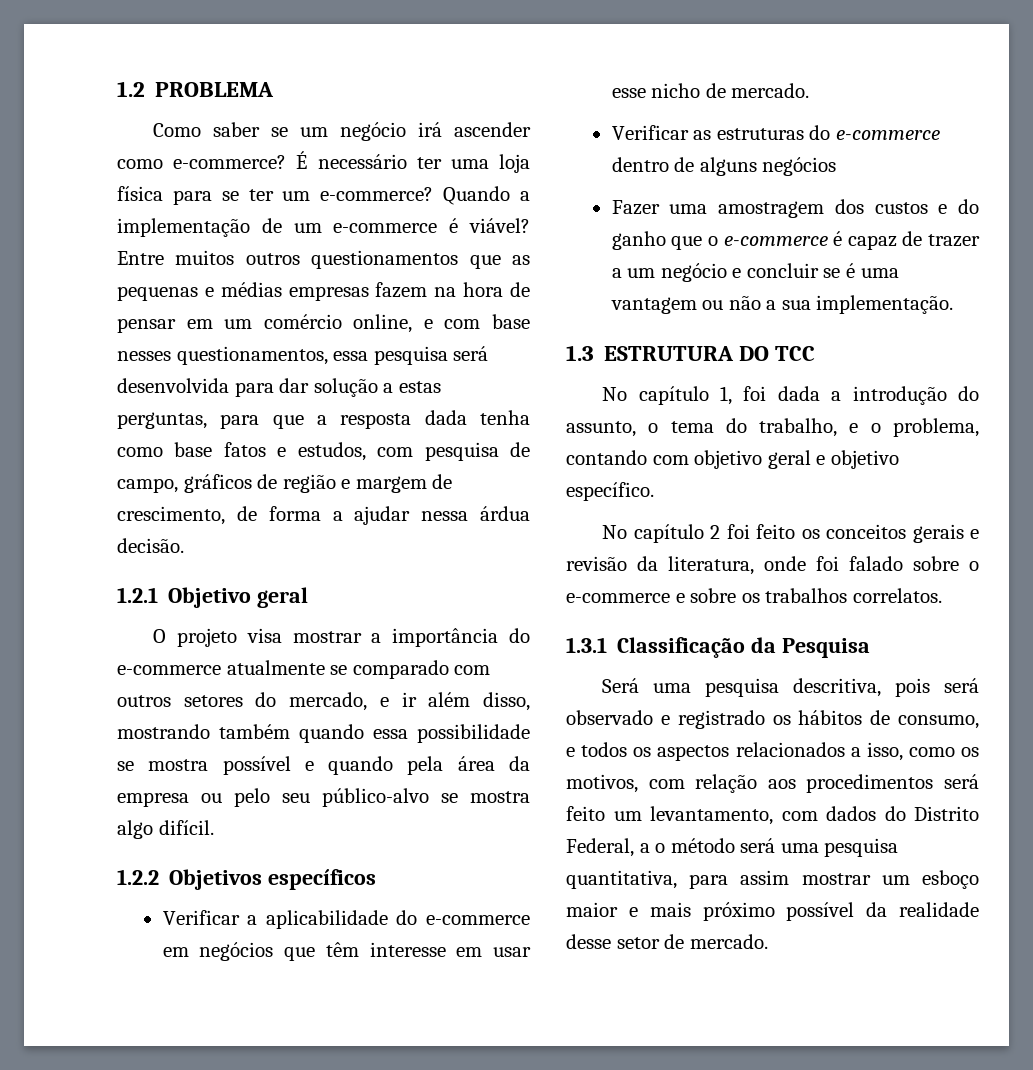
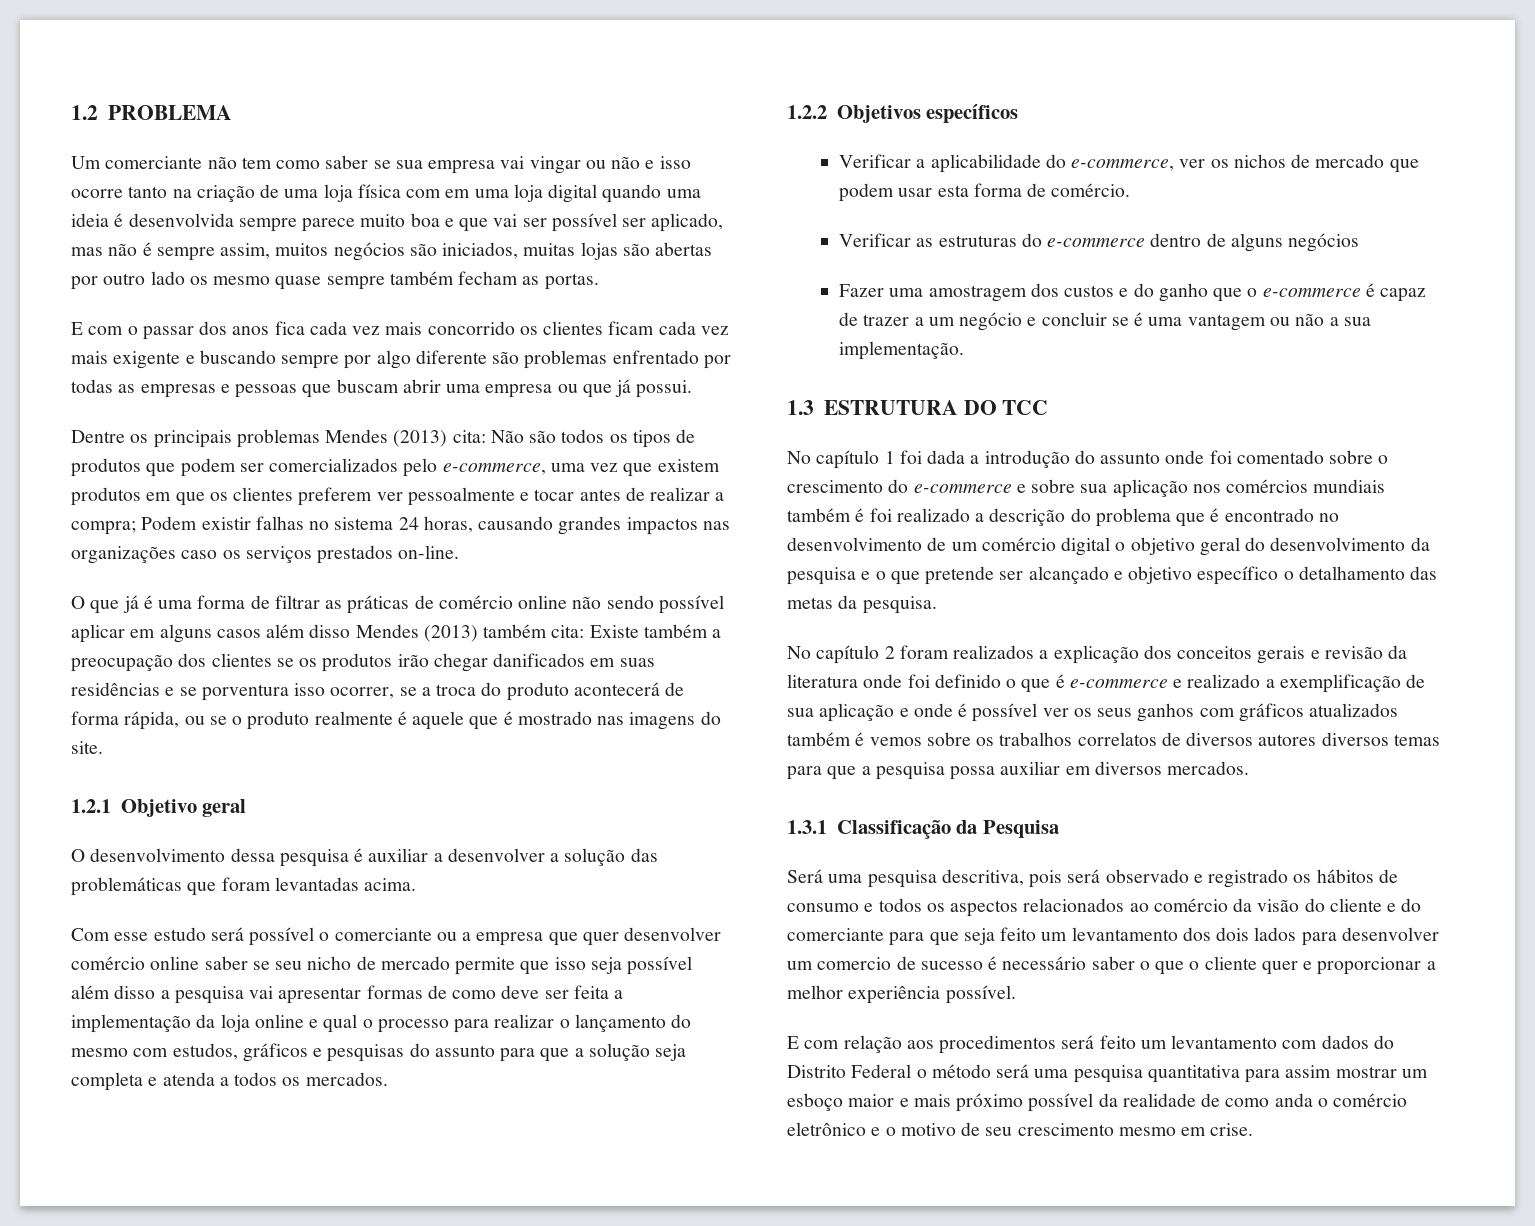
[153,122,531,141] [117,151,531,173] [117,186,530,205] [117,218,530,237] [117,250,530,269] [117,282,530,301] [117,314,530,333] [117,346,489,365] [117,378,441,397] [117,410,530,429] [117,442,530,461] [117,474,453,493] [117,506,530,525] [117,538,184,553] [117,587,309,608] [153,628,530,647] [117,660,491,679] [117,692,530,711] [117,724,530,743] [117,756,530,775] [117,788,530,807] [117,820,214,839] Como saber se um negócio irá ascender como e-commerce? É necessário ter uma loja física para se ter um e-commerce? Quando a implementação de um e-commerce é viável? Entre muitos outros questionamentos que as pequenas e médias empresas fazem na hora de pensar em um comércio online, e com base nesses questionamentos, essa pesquisa será desenvolvida para dar solução a estas perguntas, para que a resposta dada tenha como base fatos e estudos, com pesquisa de campo, gráficos de região e margem de crescimento, de forma a ajudar nessa árdua decisão. // 1.2.1 Objetivo geral // O projeto visa mostrar a importância do e-commerce atualmente se comparado com outros setores do mercado, e ir além disso, mostrando também quando essa possibilidade se mostra possível e quando pela área da empresa ou pelo seu público-alvo se mostra algo difícil. -> [71,155,691,174] [71,184,701,203] [71,213,724,232] [71,242,713,261] [71,271,599,290] [71,321,729,340] [71,350,731,369] [71,379,693,398] [71,429,696,448] [71,458,720,477] [71,487,725,506] [71,516,730,535] [71,545,460,564] [71,595,724,614] [71,624,722,643] [71,653,655,672] [71,682,685,701] [71,711,721,730] [71,741,103,754] [71,799,247,817] [71,848,658,867] [71,877,417,896] [71,927,722,946] [71,956,693,975] [71,985,624,1004] [71,1014,692,1033] [71,1043,687,1062] [71,1072,388,1091] Um comerciante não tem como saber se sua empresa vai vingar ou não e isso ocorre tanto na criação de uma loja física com em uma loja digital quando uma ideia é desenvolvida sempre parece muito boa e que vai ser possível ser aplicado, mas não é sempre assim, muitos negócios são iniciados, muitas lojas são abertas por outro lado os mesmo quase sempre também fecham as portas. // E com o passar dos anos fica cada vez mais concorrido os clientes ficam cada vez mais exigente e buscando sempre por algo diferente são problemas enfrentado por todas as empresas e pessoas que buscam abrir uma empresa ou que já possui. // Dentre os principais problemas Mendes (2013) cita: Não são todos os tipos de produtos que podem ser comercializados pelo e-commerce, uma vez que existem produtos em que os clientes preferem ver pessoalmente e tocar antes de realizar a compra; Podem existir falhas no sistema 24 horas, causando grandes impactos nas organizações caso os serviços prestados on-line. // O que já é uma forma de filtrar as práticas de comércio online não sendo possível aplicar em alguns casos além disso Mendes (2013) também cita: Existe também a preocupação dos clientes se os produtos irão chegar danificados em suas residências e se porventura isso ocorrer, se a troca do produto acontecerá de forma rápida, ou se o produto realmente é aquele que é mostrado nas imagens do site. // 1.2.1 Objetivo geral // O desenvolvimento dessa pesquisa é auxiliar a desenvolver a solução das problemáticas que foram levantadas acima. // Com esse estudo será possível o comerciante ou a empresa que quer desenvolver comércio online saber se seu nicho de mercado permite que isso seja possível além disso a pesquisa vai apresentar formas de como deve ser feita a implementação da loja online e qual o processo para realizar o lançamento do mesmo com estudos, gráficos e pesquisas do assunto para que a solução seja completa e atenda a todos os mercados.
[426,915,531,925] [162,942,531,961] [611,83,810,98] e-commerce em negócios que têm interesse em usar esse nicho de mercado. -> [1071,154,1419,173] [839,183,1131,202] e-commerce, ver os nichos de mercado que podem usar esta forma de comércio.
[720,386,733,405] 1, -> [884,451,895,464] 1
[566,418,979,437] [566,450,899,469] [566,482,654,501] [602,524,820,543] assunto, o tema do trabalho, e o problema, contando com objetivo geral e objetivo específico. // No capítulo 2 foi feito os -> [1100,450,1389,464] [787,479,1386,498] [787,508,1339,527] [787,537,1430,556] [787,566,1438,585] [787,595,937,614] [787,645,1172,664] assunto onde foi comentado sobre o crescimento do e-commerce e sobre sua aplicação nos comércios mundiais também é foi realizado a descrição do problema que é encontrado no desenvolvimento de um comércio digital o objetivo geral do desenvolvimento da pesquisa e o que pretende ser alcançado e objetivo específico o detalhamento das metas da pesquisa. // No capítulo 2 foram realizados a explicação dos
[668,556,979,575] [566,588,942,603] literatura, onde foi falado sobre o e-commerce e sobre os trabalhos correlatos. -> [787,674,1426,693] [787,703,1399,722] [787,732,1440,746] [787,761,1250,780] literatura onde foi definido o que é e-commerce e realizado a exemplificação de sua aplicação e onde é possível ver os seus ganhos com gráficos atualizados também é vemos sobre os trabalhos correlatos de diversos autores diversos temas para que a pesquisa possa auxiliar em diversos mercados.
[898,715,979,729] consumo, -> [787,903,859,912] consumo
[850,742,979,761] [566,774,638,793] a isso, como os motivos, -> [1129,898,1422,912] [787,927,1439,946] [787,956,1436,975] [787,985,1016,1004] [787,1036,799,1049] ao comércio da visão do cliente e do comerciante para que seja feito um levantamento dos dois lados para desenvolver um comercio de sucesso é necessário saber o que o cliente quer e proporcionar a melhor experiência possível. // E
[650,806,773,825] levantamento, -> [1171,1035,1278,1049] levantamento
[566,838,650,857] Federal, a -> [851,1064,912,1078] Federal
[566,870,677,889] quantitativa, -> [1147,1065,1240,1083] quantitativa
[566,934,768,949] desse setor de mercado. -> [1201,1093,1408,1107] [787,1122,1254,1136] de como anda o comércio eletrônico e o motivo de seu crescimento mesmo em crise.

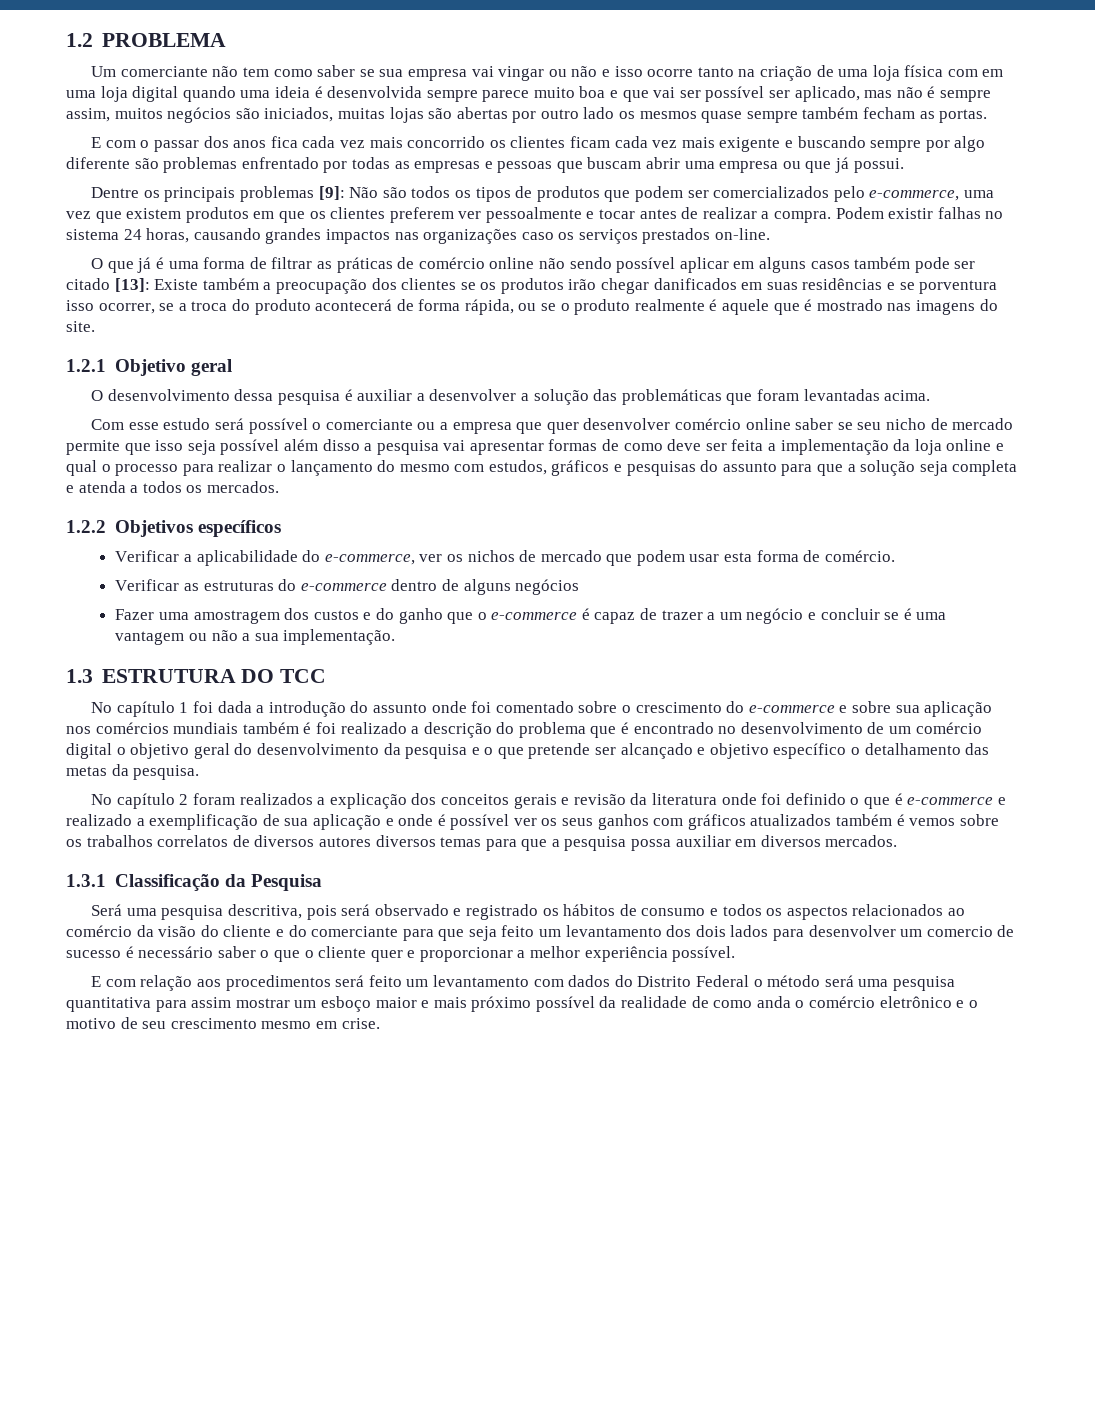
[213,276,271,285] mesmo -> [639,111,697,119] mesmos
[325,429,486,447] Mendes (2013) cita: -> [318,186,345,200] [9]:
[71,521,136,535] compra; -> [774,211,832,223] compra.
[266,624,585,642] além disso Mendes (2013) também cita: -> [854,257,976,273] [66,278,150,292] também pode ser citado [13]:

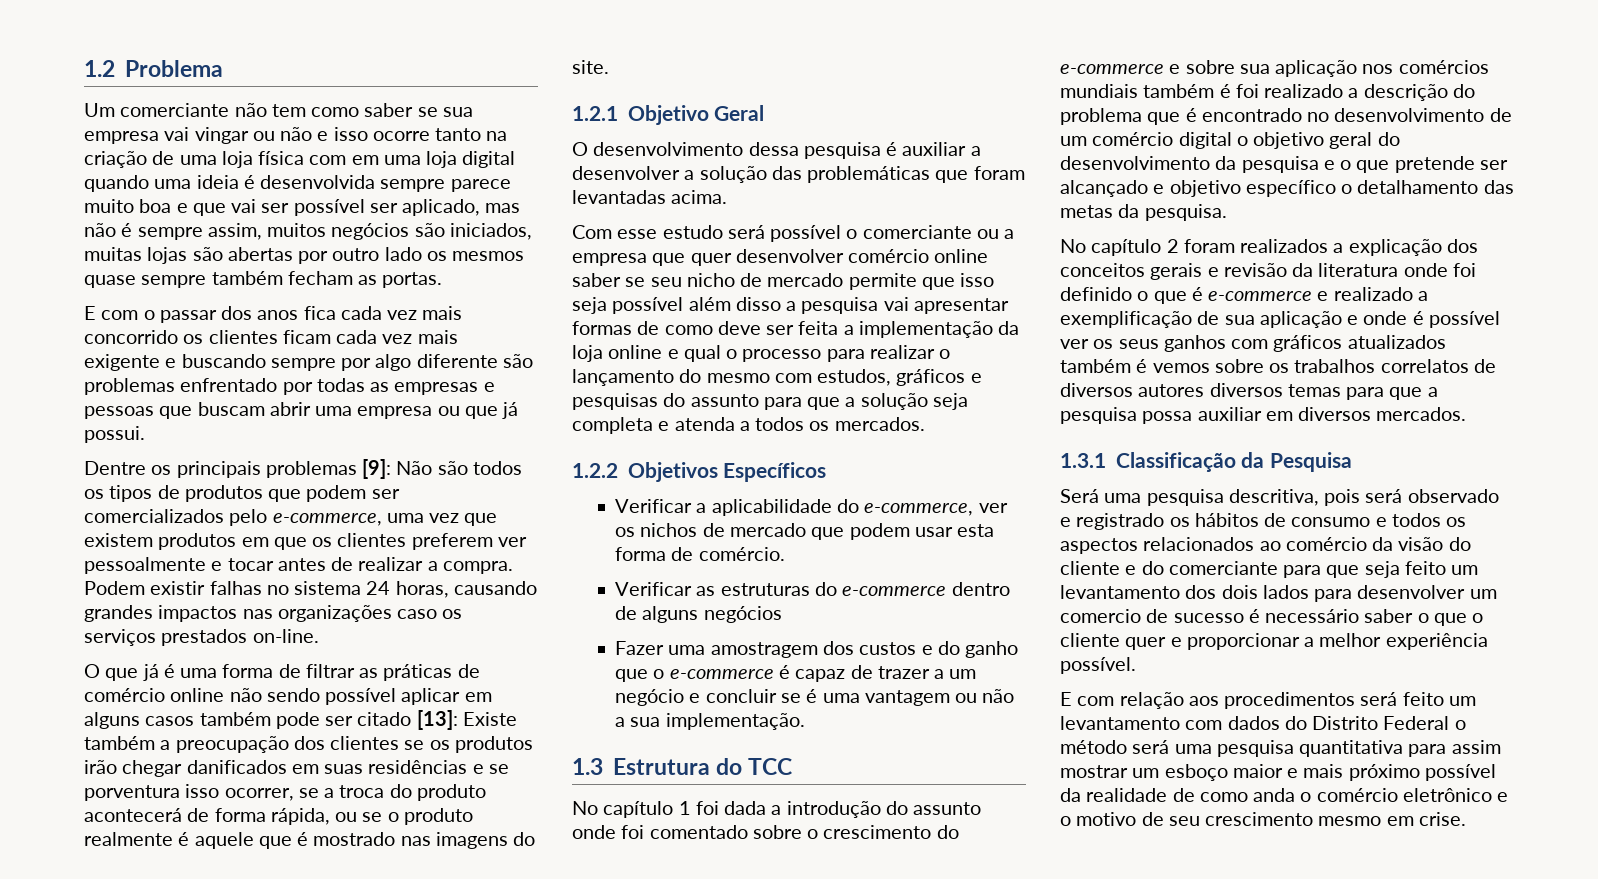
[101,33,226,47] PROBLEMA -> [124,60,223,77] Problema
[190,359,232,376] geral -> [714,105,765,121] Geral
[197,520,281,537] específicos -> [723,462,827,482] Específicos
[101,669,275,683] ESTRUTURA DO -> [612,758,742,775] Estrutura do

